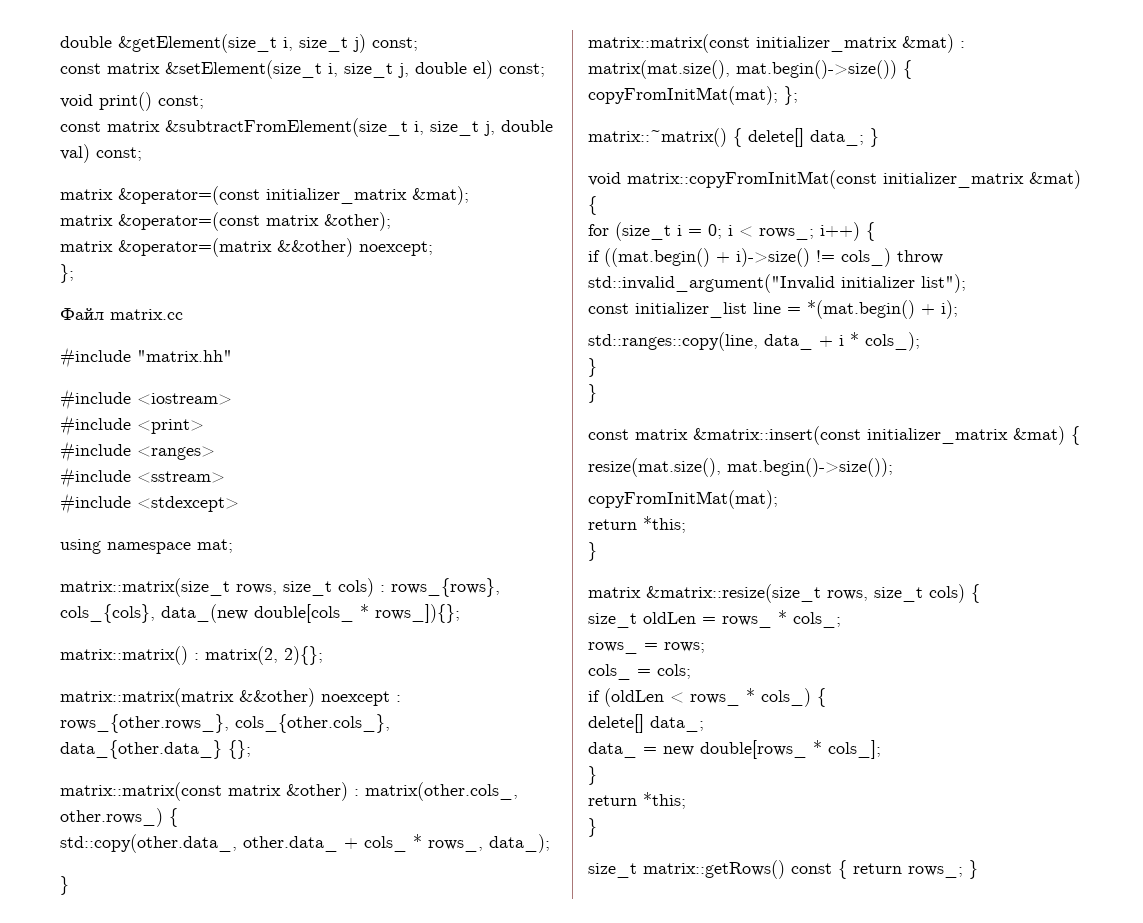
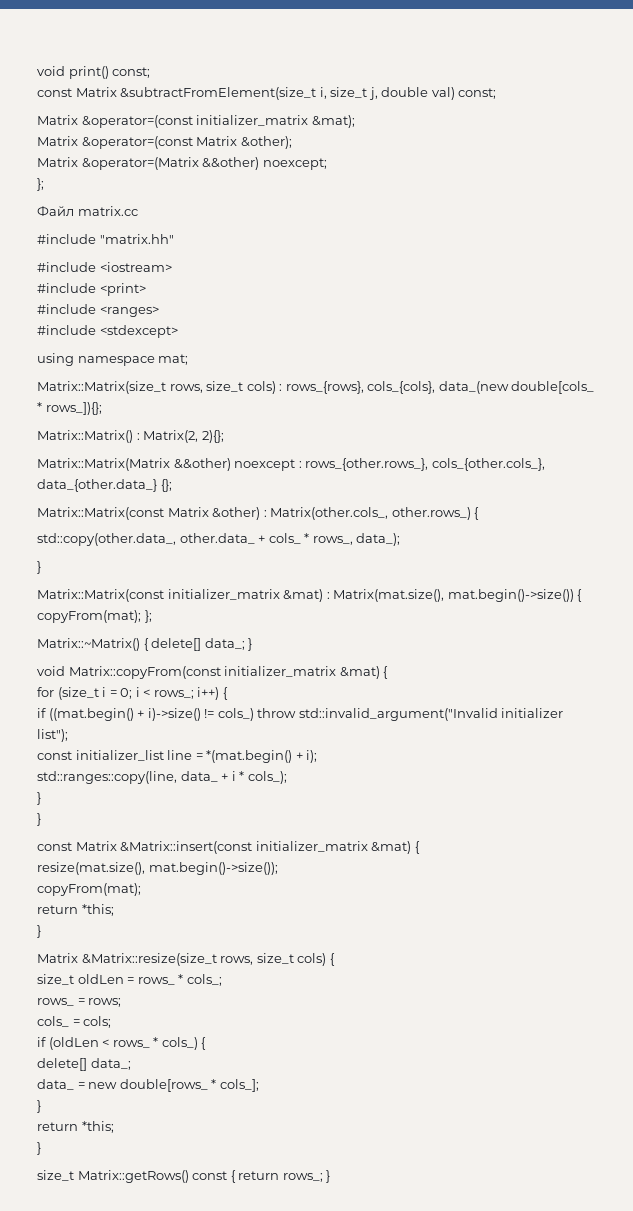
[60,34,418,53] [60,60,545,79] double &getElement(size_t i, size_t j) const; // const matrix &setElement(size_t i, size_t j, double el) const; // -> (37, 71) none
[107,121,160,132] matrix -> [75,87,117,97] Matrix
[60,189,113,200] matrix -> [37,115,78,125] Matrix
[60,212,319,231] matrix &operator=(const matrix -> [37,136,238,149] Matrix &operator=(const Matrix
[60,238,272,257] matrix &operator=(matrix -> [37,157,199,170] Matrix &operator=(Matrix
[60,467,225,488] // #include <sstream> -> (159, 311) none
[60,578,230,597] matrix::matrix(size_t -> [37,381,166,394] Matrix::Matrix(size_t
[60,646,278,665] matrix::matrix() : matrix(2, -> [37,430,199,443] Matrix::Matrix() : Matrix(2,
[60,688,234,707] matrix::matrix(matrix -> [37,458,170,471] Matrix::Matrix(Matrix
[60,782,281,801] matrix::matrix(const matrix -> [37,507,209,520] Matrix::Matrix(const Matrix
[365,782,518,801] matrix(other.cols_, -> [270,507,389,520] Matrix(other.cols_,
[588,34,750,53] matrix::matrix(const -> [37,589,164,602] Matrix::Matrix(const
[588,60,730,79] matrix(mat.size(), -> [333,589,445,602] Matrix(mat.size(),
[588,86,798,105] [588,128,727,147] copyFromInitMat(mat); }; // matrix::~matrix() -> [37,610,152,623] [37,638,140,651] copyFrom(mat); }; // Matrix::~Matrix()
[627,170,877,189] matrix::copyFromInitMat(const -> [68,666,221,679] Matrix::copyFrom(const
[635,426,861,445] matrix &matrix::insert(const -> [75,841,253,854] Matrix &Matrix::insert(const
[588,490,778,509] [588,516,686,533] [588,542,597,561] [588,584,821,603] copyFromInitMat(mat); // return *this; // } // matrix &matrix::resize(size_t -> [37,883,141,896] [37,904,114,916] [37,925,41,938] [37,953,217,966] copyFrom(mat); // return *this; // } // Matrix &Matrix::resize(size_t
[643,860,785,879] matrix::getRows() -> [77,1170,189,1183] Matrix::getRows()

